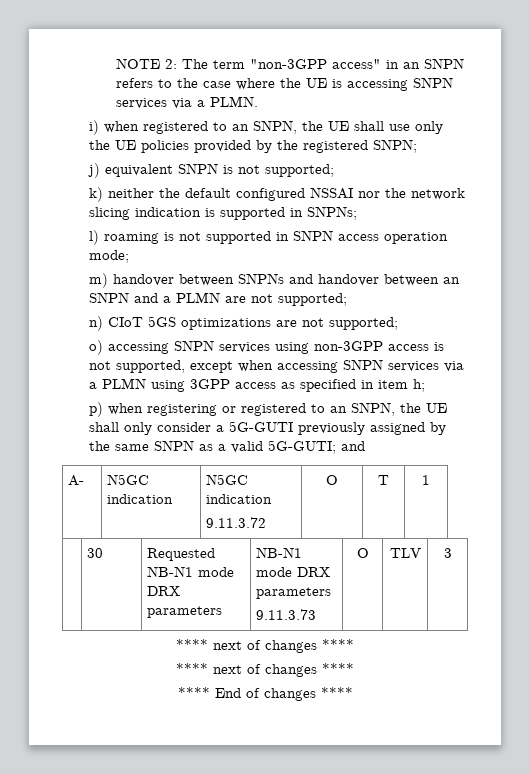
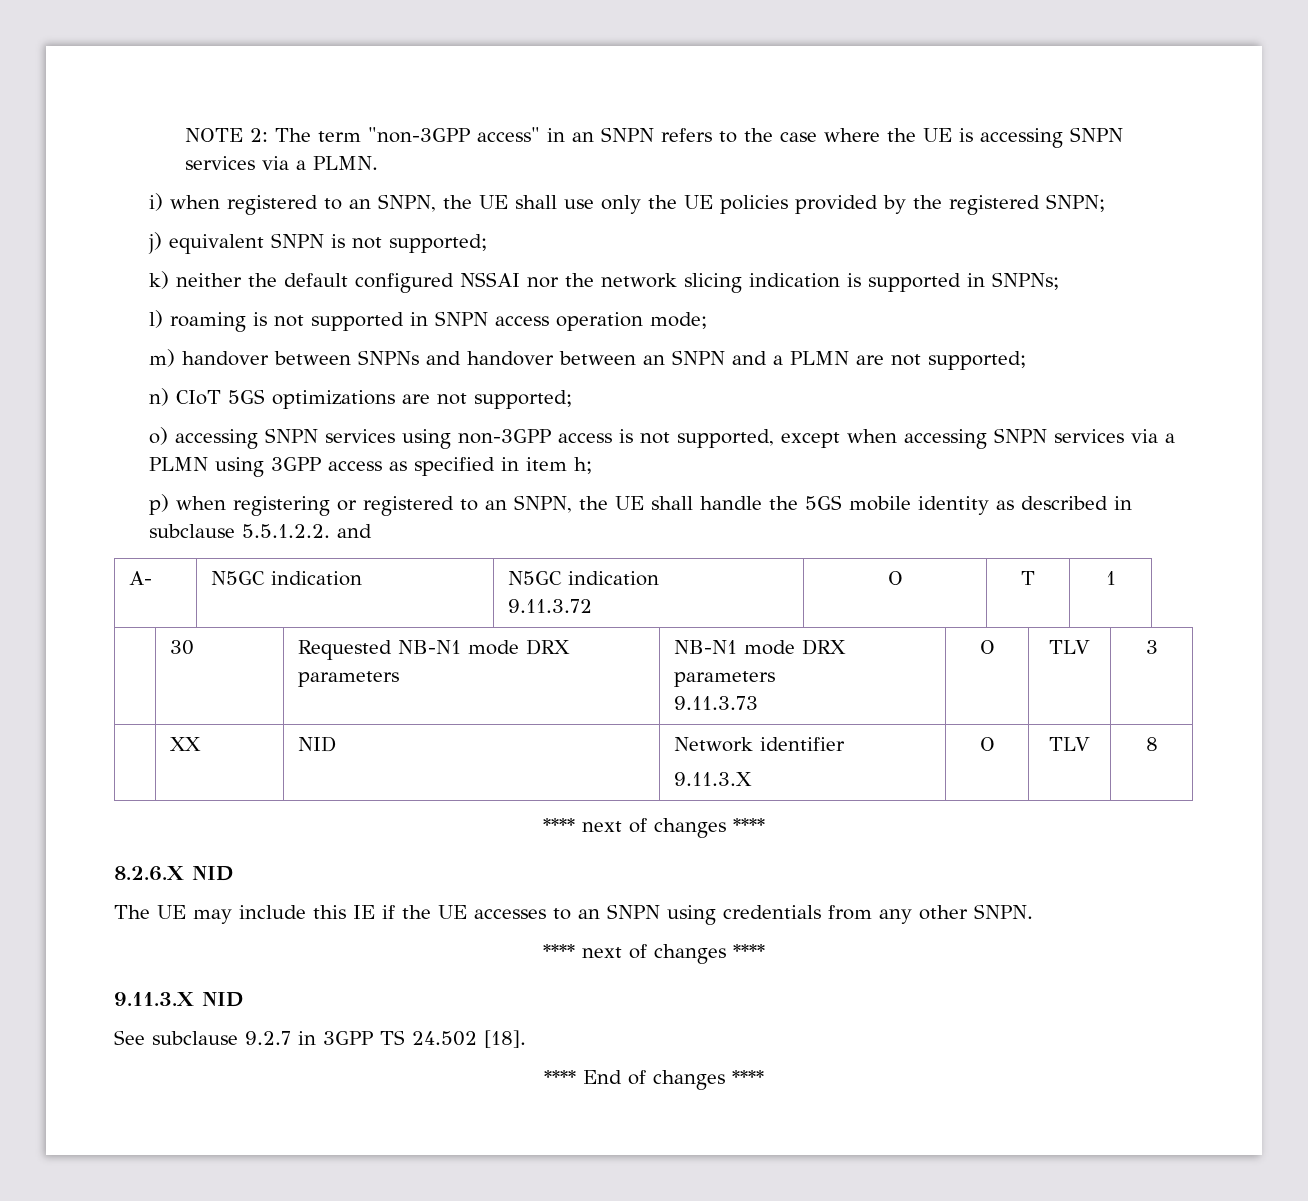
[124,421,447,435] [89,440,337,454] only consider a 5G-GUTI previously assigned by the same SNPN as a valid 5G-GUTI; -> [700,495,1133,515] [149,524,331,538] handle the 5GS mobile identity as described in subclause 5.5.1.2.2.
[176,639,354,653] [176,663,354,677] // **** next of changes **** // **** next of changes **** -> [170,737,202,751] [298,736,337,752] [674,737,846,752] [674,772,753,786] [979,737,995,751] [1048,737,1091,751] [1145,737,1158,751] [543,818,765,838] [114,866,234,881] [114,904,1033,925] [543,944,765,964] [114,992,244,1007] [114,1030,526,1048] // | XX | NID | Network identifier // 9.11.3.X | O | TLV | 8 // **** next of changes **** // 8.2.6.X NID // The UE may include this IE if the UE accesses to an SNPN using credentials from any other SNPN. // **** next of changes **** // 9.11.3.X NID // See subclause 9.2.7 in 3GPP TS 24.502 [18].

